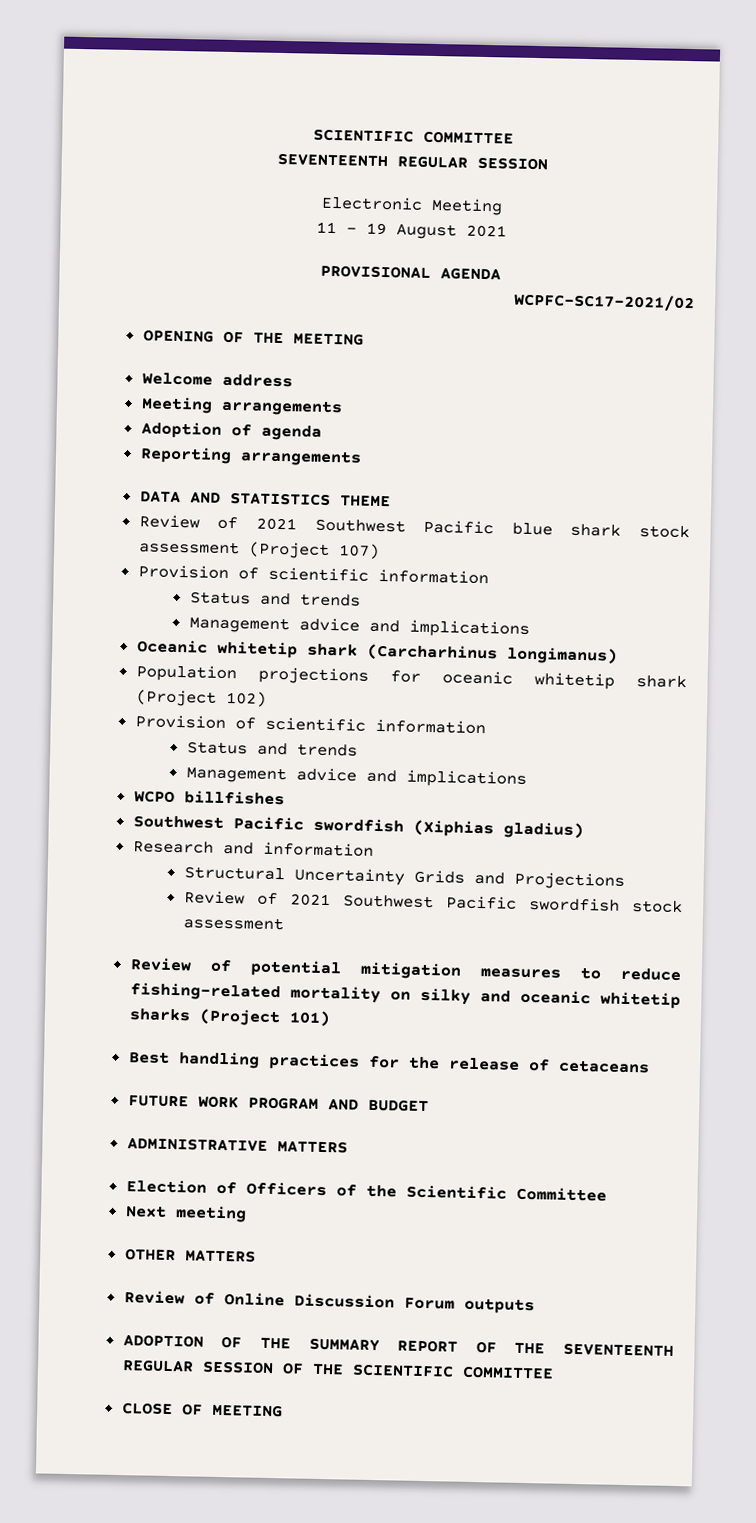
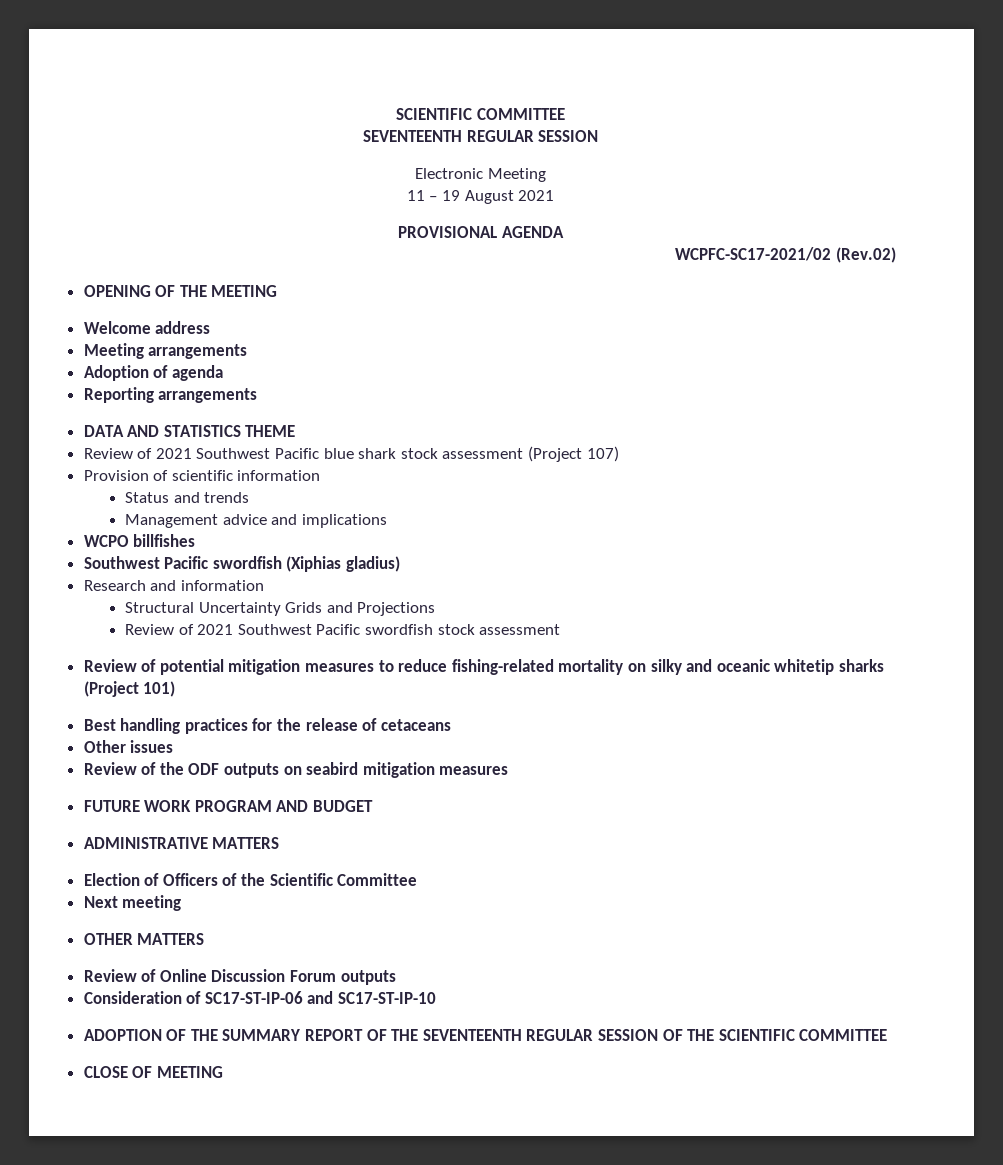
(695, 302) none -> [836,247,896,263] (Rev.02)
[136,639,618,665] [135,664,687,690] [135,689,267,707] [134,714,486,735] [186,741,358,757] [185,766,527,788] // Oceanic whitetip shark (Carcharhinus longimanus) // Population projections for oceanic whitetip shark (Project 102) // Provision of scientific information // Status and trends // Management advice and implications -> (387, 521) none
(650, 1066) none -> [83,740,174,753] [83,762,509,778] // Other issues // Review of the ODF outputs on seabird mitigation measures
(535, 1306) none -> [83,991,437,1004] // Consideration of SC17-ST-IP-06 and SC17-ST-IP-10

